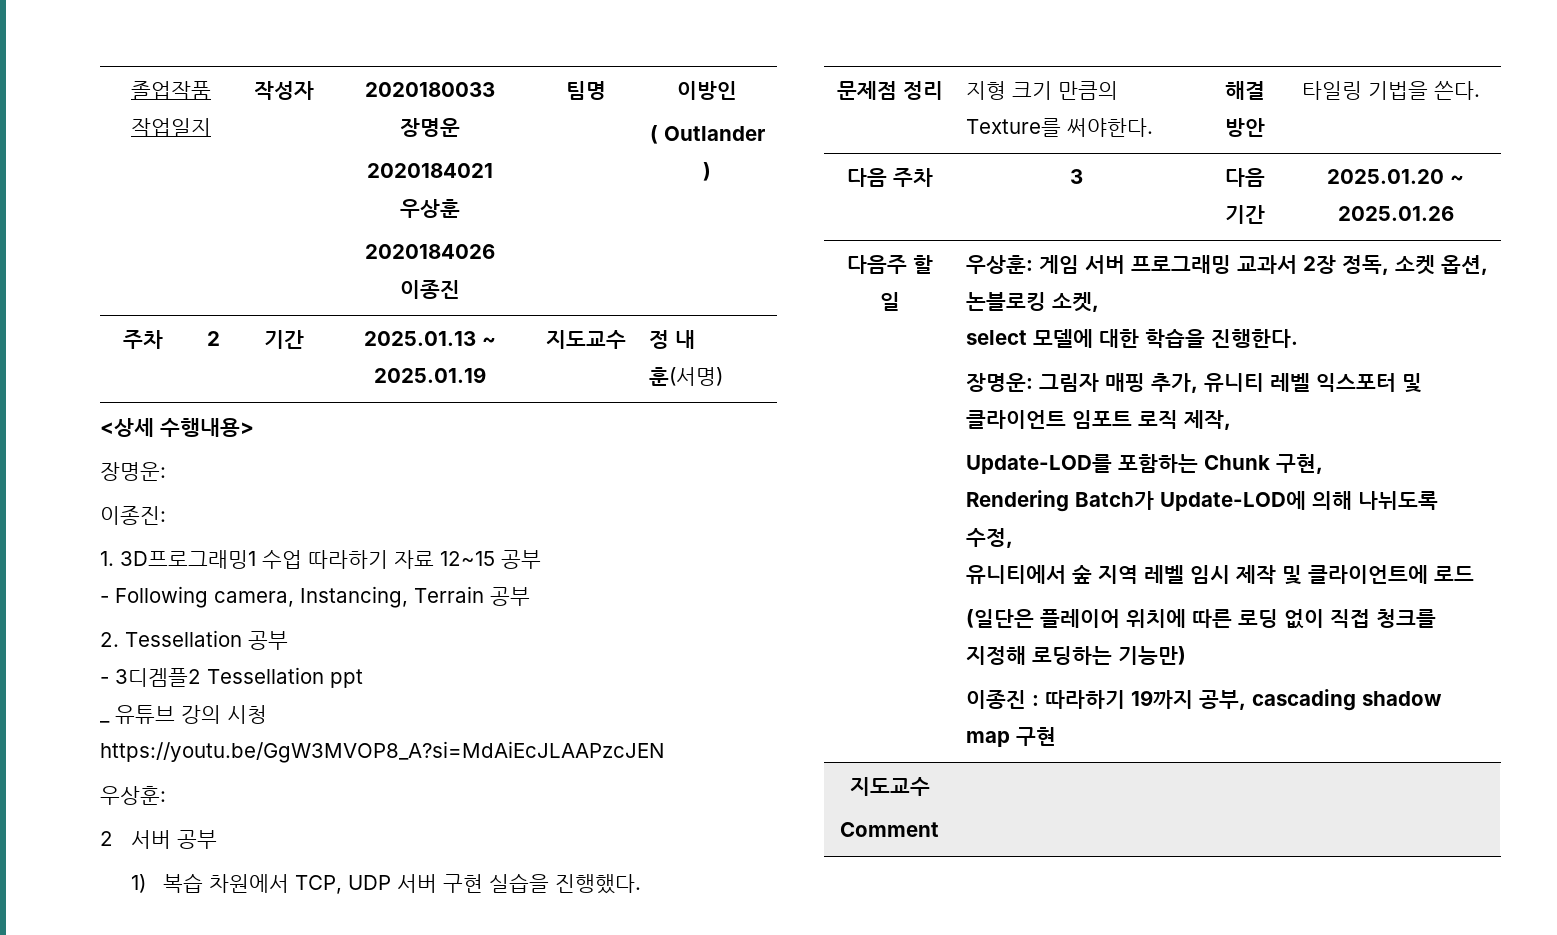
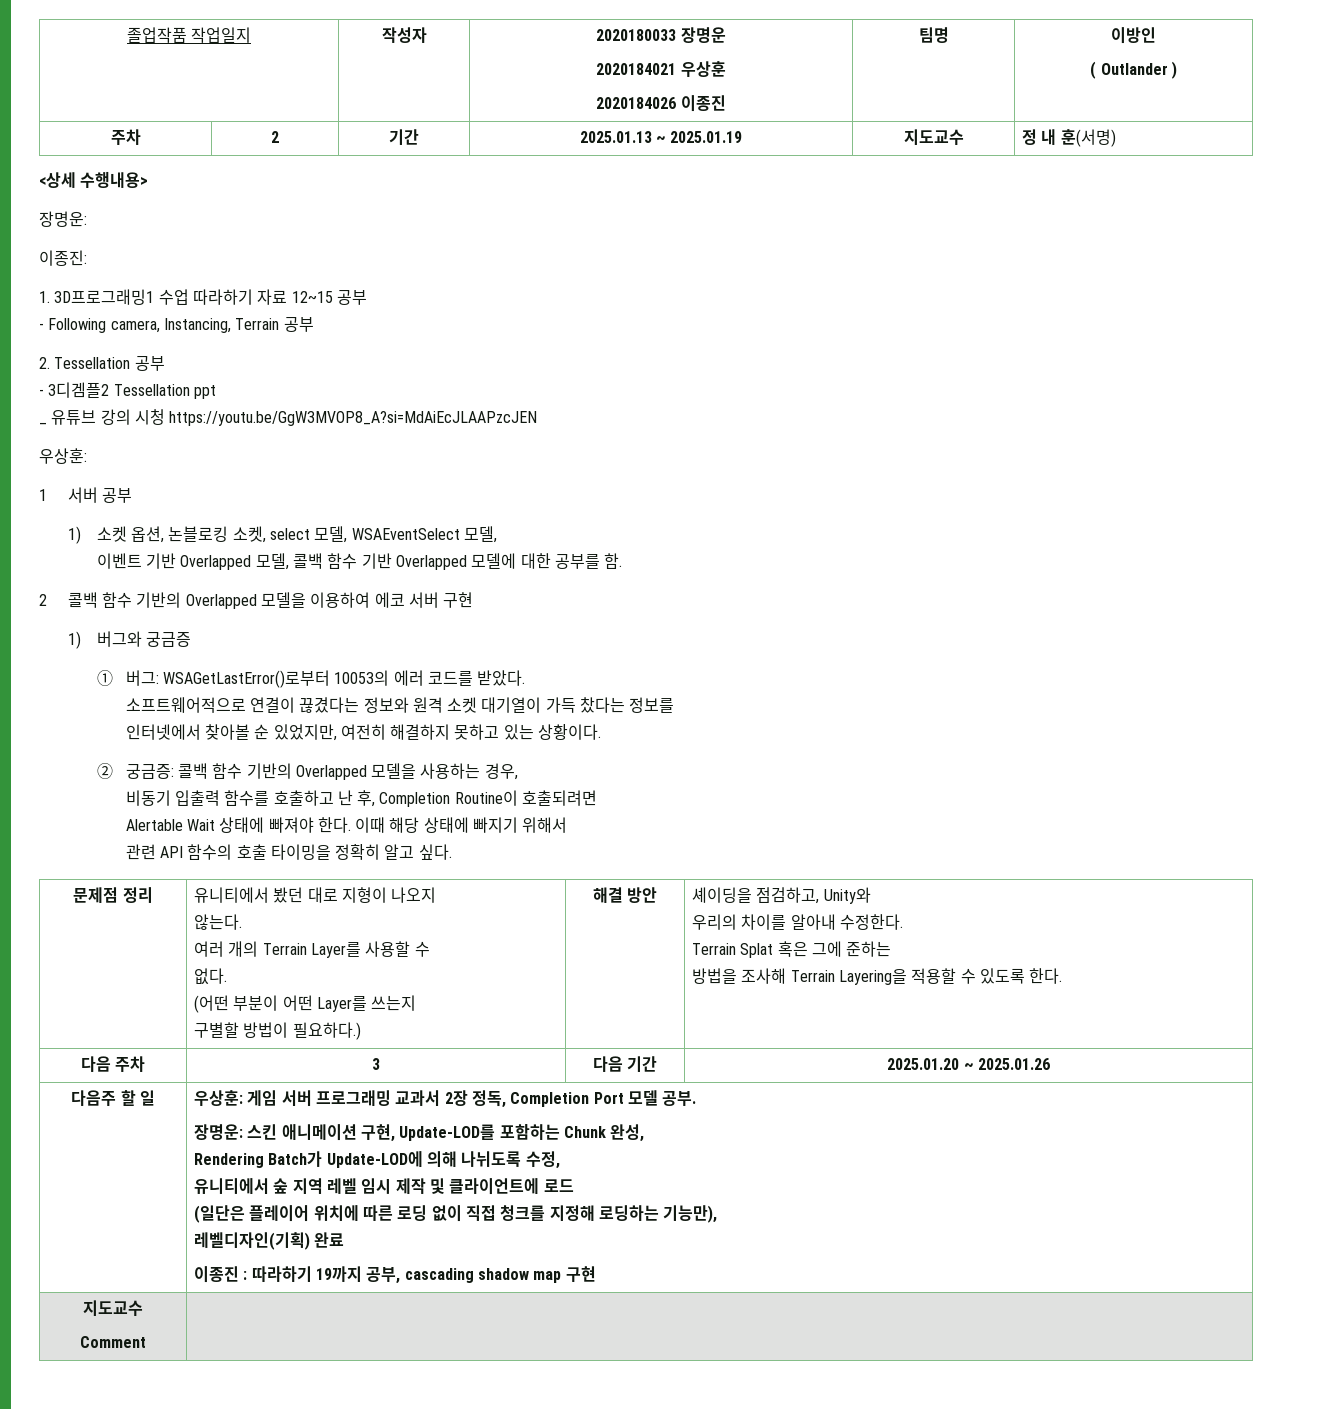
[100,831,113,846] 2 -> [39,489,47,501] 1
[162,873,641,894] [836,81,943,100] [965,81,1118,100] [965,118,1153,137] [1224,81,1265,100] [1224,118,1265,137] [1301,81,1480,100] 복습 차원에서 TCP, UDP 서버 구현 실습을 진행했다. // 문제점 정리 | 지형 크기 만큼의 Texture를 써야한다. | 해결 방안 | 타일링 기법을 쓴다. -> [96,526,497,543] [96,553,623,570] [39,592,474,609] [67,631,192,649] [96,670,526,688] [125,697,675,713] [125,724,602,741] [96,763,518,780] [125,790,598,807] [125,817,568,833] [125,844,452,860] [73,887,153,903] [194,887,437,903] [194,914,243,930] [194,941,430,958] [194,968,228,985] [194,995,417,1013] [194,1022,361,1040] [592,887,658,903] [692,887,871,904] [692,914,903,930] [692,941,892,958] [692,968,1063,985] 소켓 옵션, 논블로킹 소켓, select 모델, WSAEventSelect 모델, // 이벤트 기반 Overlapped 모델, 콜백 함수 기반 Overlapped 모델에 대한 공부를 함. // 2 콜백 함수 기반의 Overlapped 모델을 이용하여 에코 서버 구현 // 1) 버그와 궁금증 // ① 버그: WSAGetLastError()로부터 10053의 에러 코드를 받았다. // 소프트웨어적으로 연결이 끊겼다는 정보와 원격 소켓 대기열이 가득 찼다는 정보를 // 인터넷에서 찾아볼 순 있었지만, 여전히 해결하지 못하고 있는 상황이다. // ② 궁금증: 콜백 함수 기반의 Overlapped 모델을 사용하는 경우, // 비동기 입출력 함수를 호출하고 난 후, Completion Routine이 호출되려면 // Alertable Wait 상태에 빠져야 한다. 이때 해당 상태에 빠지기 위해서 // 관련 API 함수의 호출 타이밍을 정확히 알고 싶다. // 문제점 정리 | 유니티에서 봤던 대로 지형이 나오지 // 않는다. // 여러 개의 Terrain Layer를 사용할 수 // 없다. // (어떤 부분이 어떤 Layer를 쓰는지 // 구별할 방법이 필요하다.) | 해결 방안 | 셰이딩을 점검하고, Unity와 // 우리의 차이를 알아내 수정한다. // Terrain Splat 혹은 그에 준하는 // 방법을 조사해 Terrain Layering을 적용할 수 있도록 한다.
[1394,255,1488,275] [965,292,1099,312] [965,329,1298,348] [965,373,1422,393] [965,410,1231,430] 소켓 옵션, 논블로킹 소켓, // select 모델에 대한 학습을 진행한다. // 장명운: 그림자 매핑 추가, 유니티 레벨 익스포터 및 클라이언트 임포트 로직 제작, // -> [510,1090,697,1107] [194,1124,395,1142] Completion Port 모델 공부. // 장명운: 스킨 애니메이션 구현,
[1275,454,1323,474] 구현, -> [610,1124,645,1142] 완성,
[1117,646,1186,665] 기능만) -> [663,1205,718,1223] [194,1232,345,1250] 기능만), // 레벨디자인(기획) 완료

